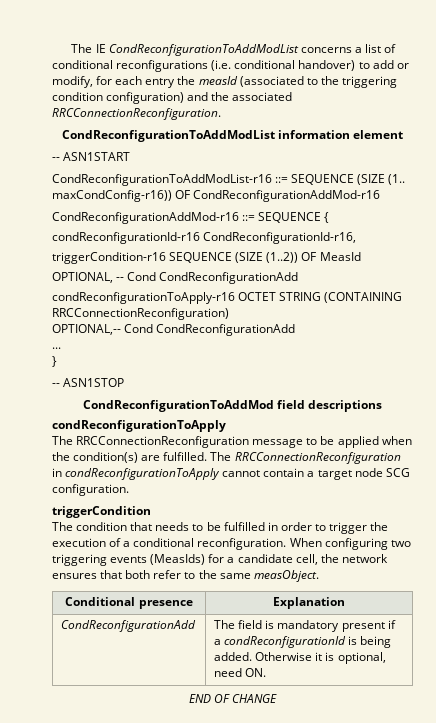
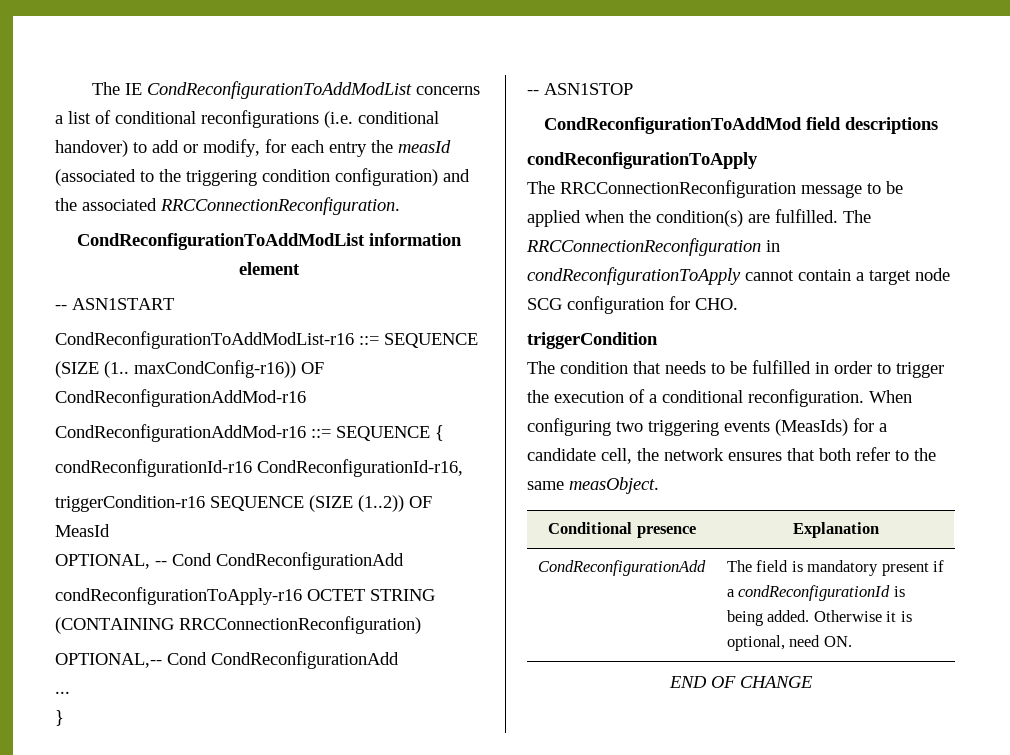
[52,484,129,496] configuration. -> [567,296,738,314] configuration for CHO.

